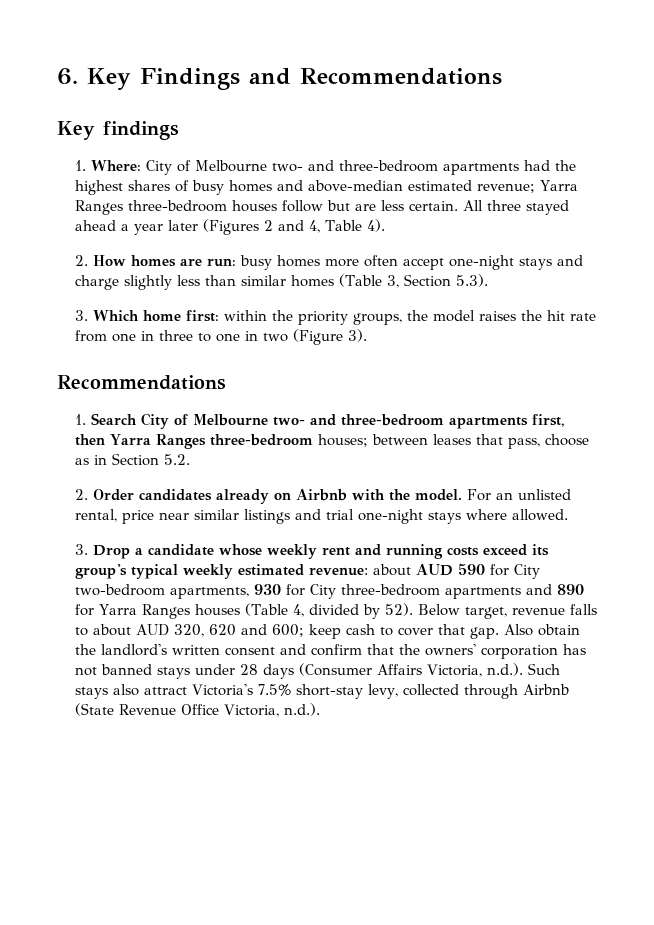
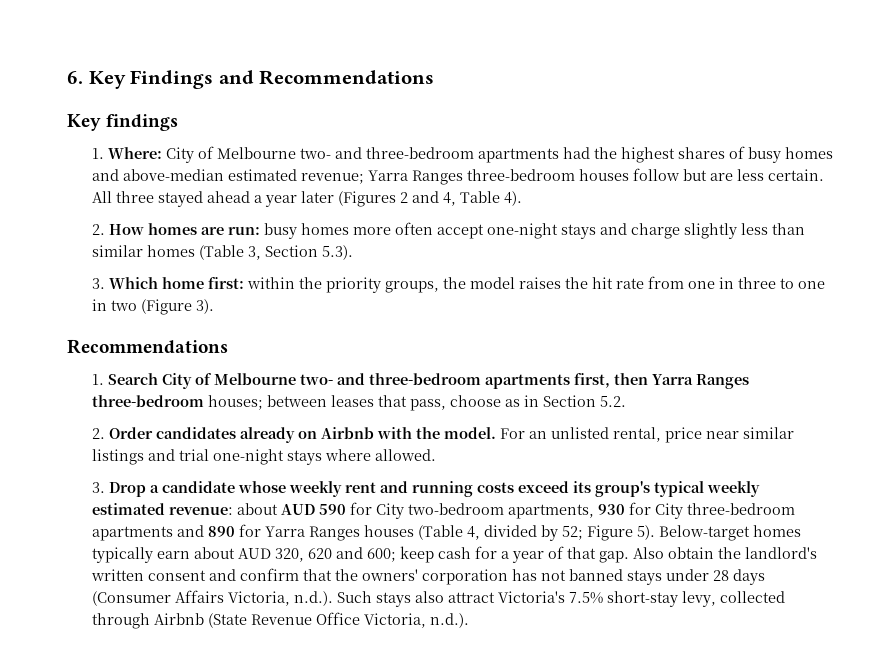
[384,603,597,619] [74,627,88,636] 52). Below target, revenue falls to -> [561,525,801,541] [91,547,190,563] 52; Figure 5). Below-target homes typically earn
[379,627,433,636] to cover -> [474,546,564,563] for a year of

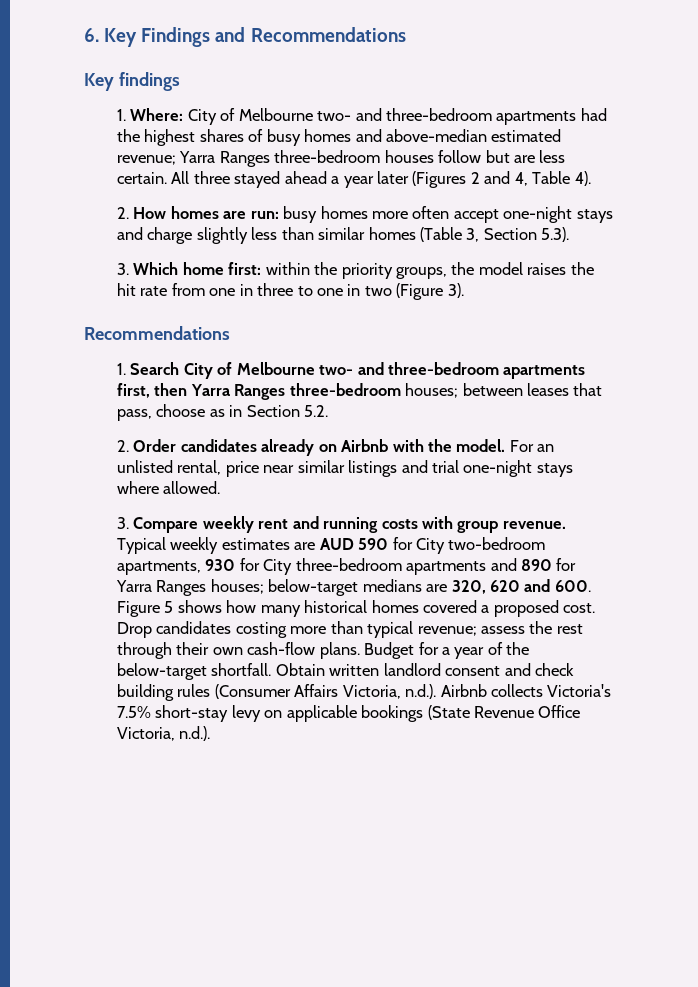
[108,481,286,497] Drop a candidate whose -> [133,517,199,533] Compare
[517,481,760,497] [91,503,278,515] exceed its group's typical weekly estimated revenue: about -> [421,516,566,533] [116,537,316,554] with group revenue. Typical weekly estimates are
[363,525,801,541] [91,546,817,563] [90,568,765,585] [91,590,785,607] [91,613,204,629] houses (Table 4, divided by 52; Figure 5). Below-target homes typically earn about AUD 320, 620 and 600; keep cash for a year of that gap. Also obtain the landlord's written consent and confirm that the owners' corporation has not banned stays under 28 days (Consumer Affairs Victoria, n.d.). Such stays also attract Victoria's 7.5% short-stay levy, collected through Airbnb -> [210,579,591,596] [116,600,596,617] [116,621,583,638] [116,642,530,659] [116,663,574,680] [116,684,612,701] [116,705,424,722] houses; below-target medians are 320, 620 and 600. Figure 5 shows how many historical homes covered a proposed cost. Drop candidates costing more than typical revenue; assess the rest through their own cash-flow plans. Budget for a year of the below-target shortfall. Obtain written landlord consent and check building rules (Consumer Affairs Victoria, n.d.). Airbnb collects Victoria's 7.5% short-stay levy on applicable bookings

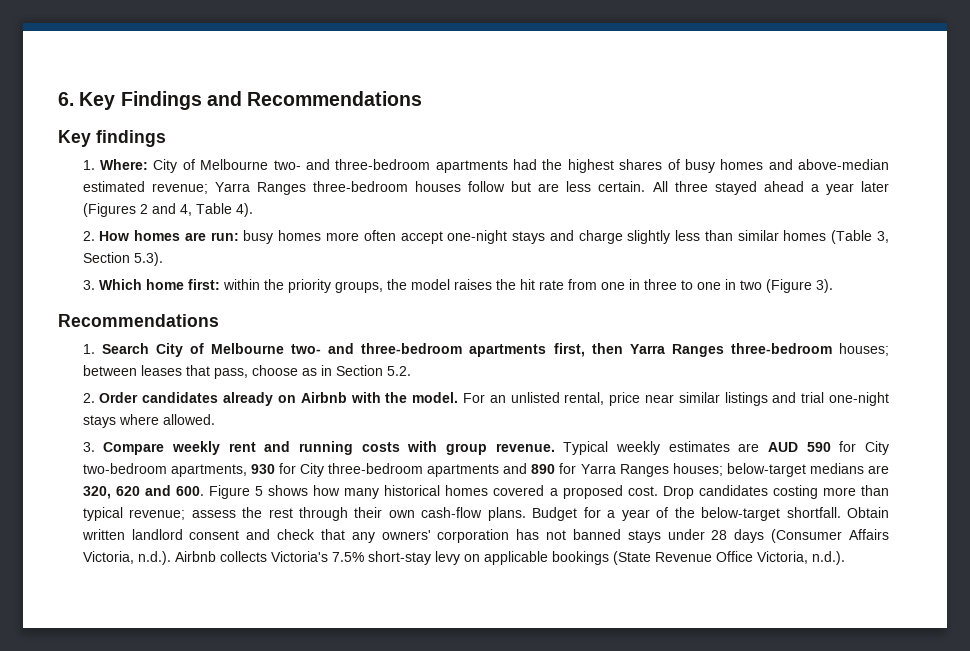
[116,684,211,701] building rules -> [320,529,765,543] that any owners' corporation has not banned stays under 28 days

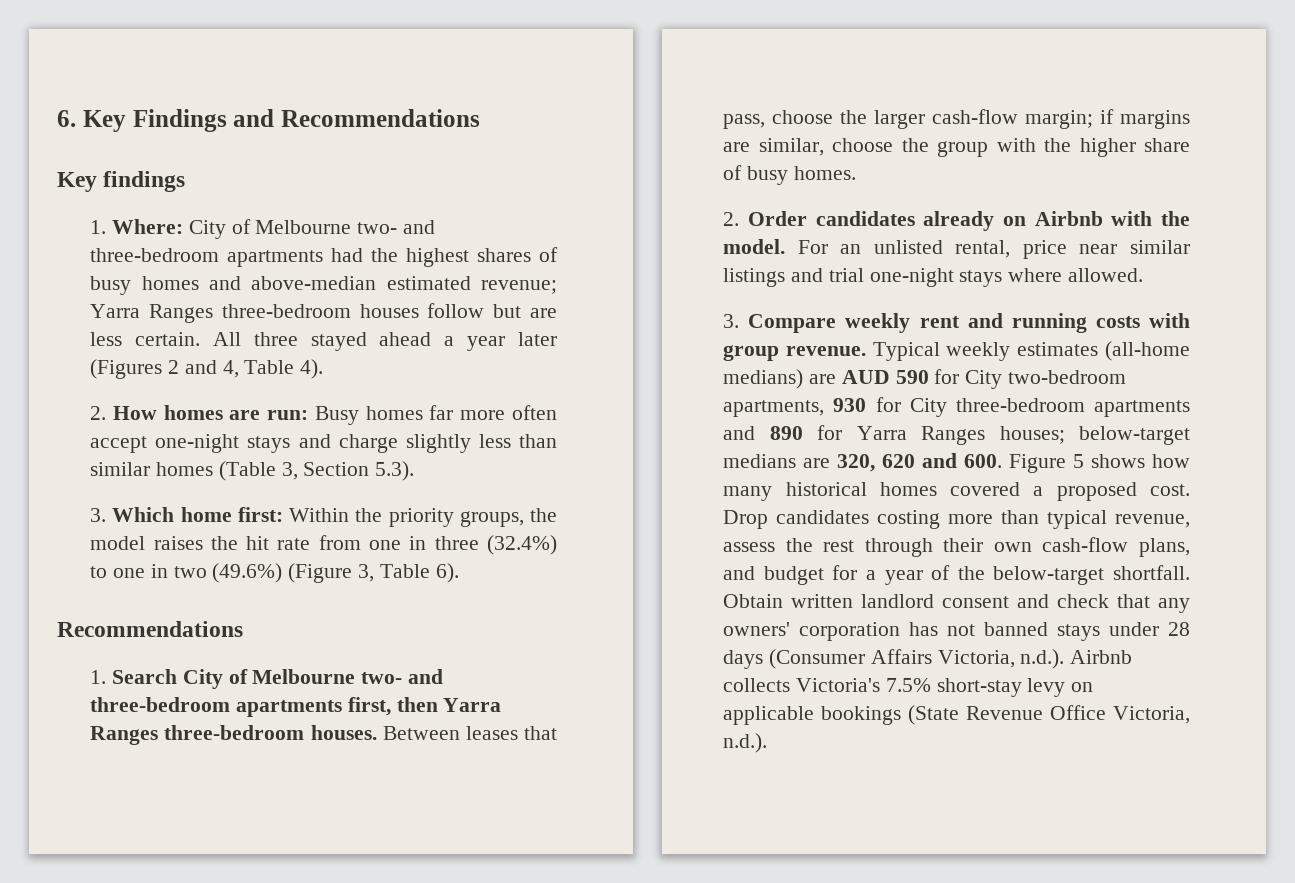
[243,230,322,244] busy homes -> [314,405,454,425] Busy homes far
[222,279,260,290] within -> [289,508,350,522] Within
(677, 284) none -> [486,535,557,555] (32.4%)
[765,279,833,293] (Figure 3). -> [212,563,459,583] (49.6%) (Figure 3, Table 6).
[838,343,889,356] [82,365,137,376] houses; between -> [310,725,460,740] houses. Between
[301,365,411,376] as in Section 5.2. -> [840,109,1190,129] [723,138,1190,157] [723,165,856,185] the larger cash-flow margin; if margins are similar, choose the group with the higher share of busy homes.
(730, 446) none -> [1105,341,1190,361] [723,369,804,389] (all-home medians)
[129,509,186,520] revenue; -> [1115,514,1190,528] revenue,
[487,507,578,521] plans. Budget -> [1139,538,1190,557] [723,566,824,585] plans, and budget

